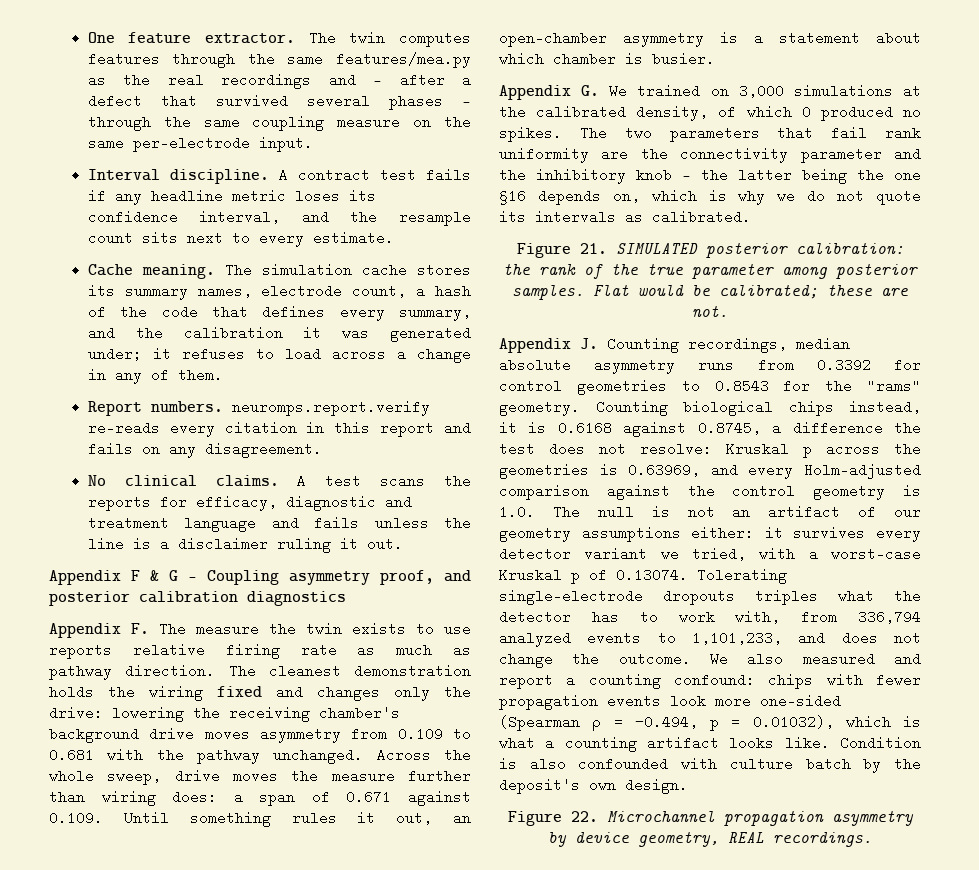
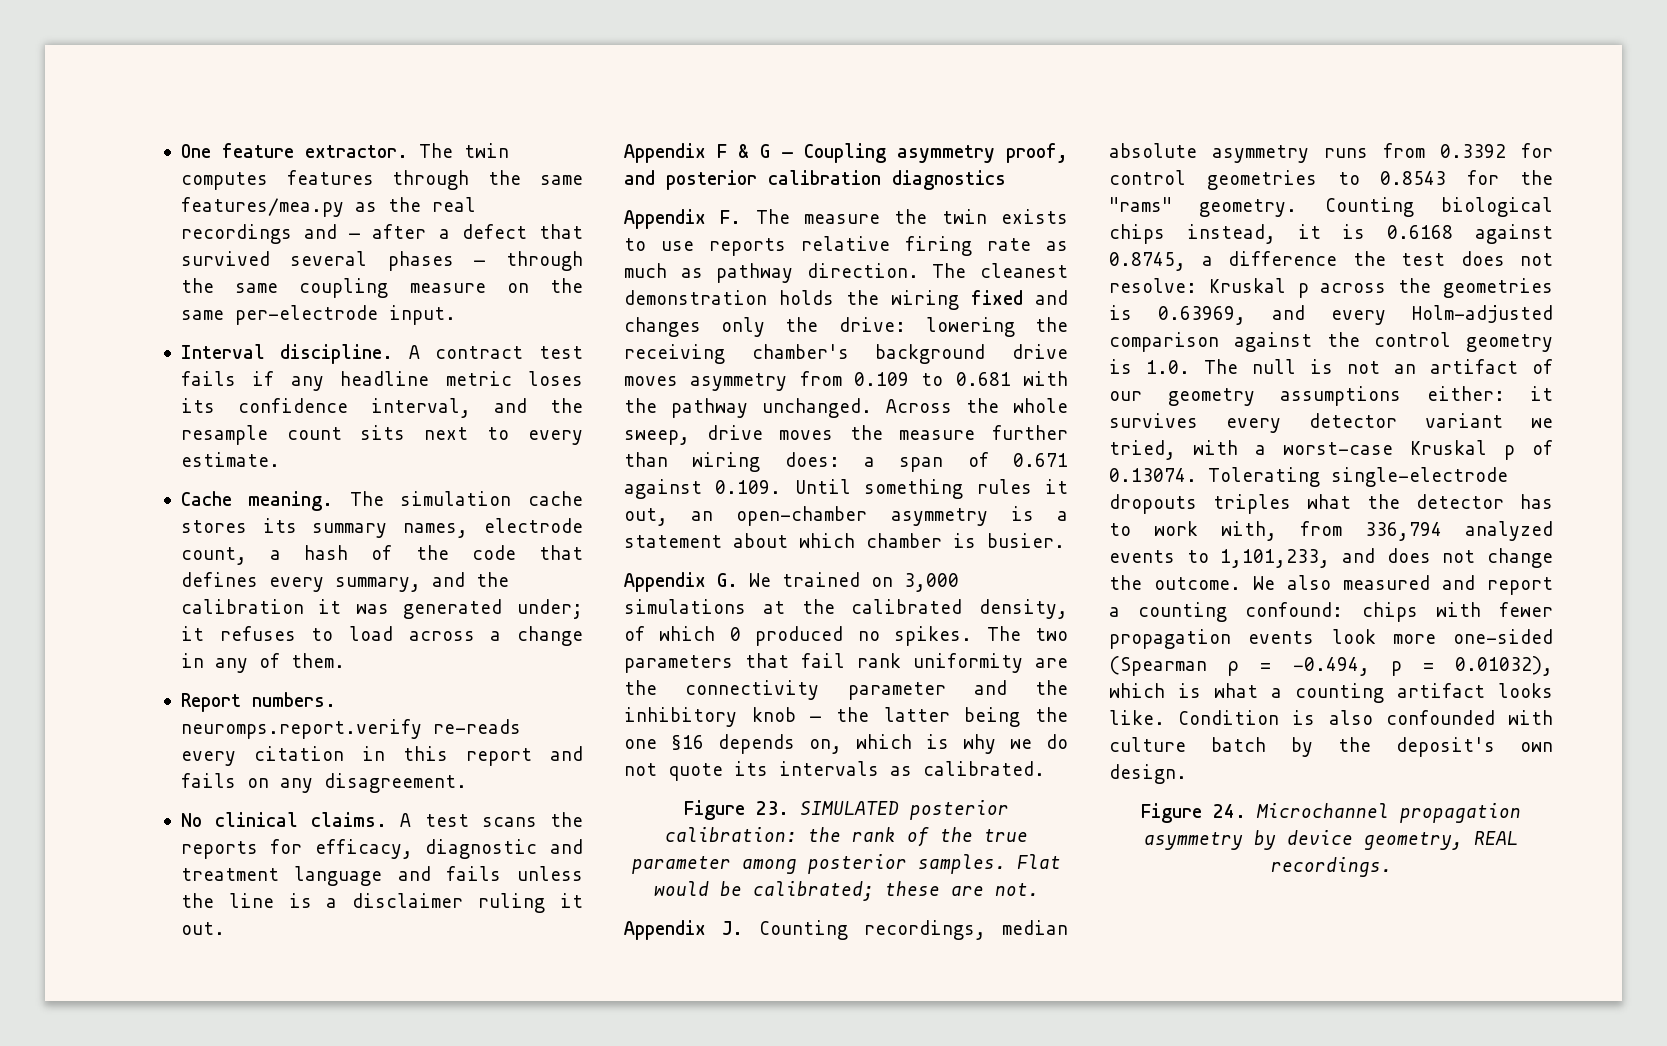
[579,243,607,254] 21. -> [755,801,789,815] 23.
[570,811,598,822] 22. -> [1213,804,1246,818] 24.

